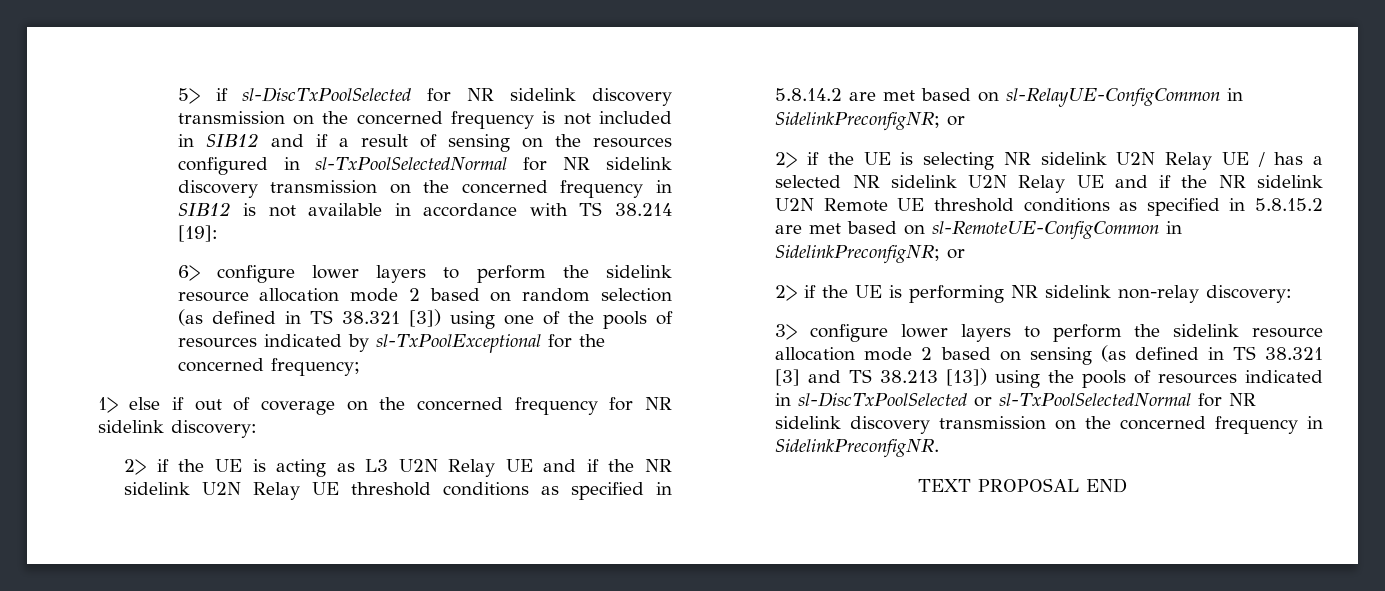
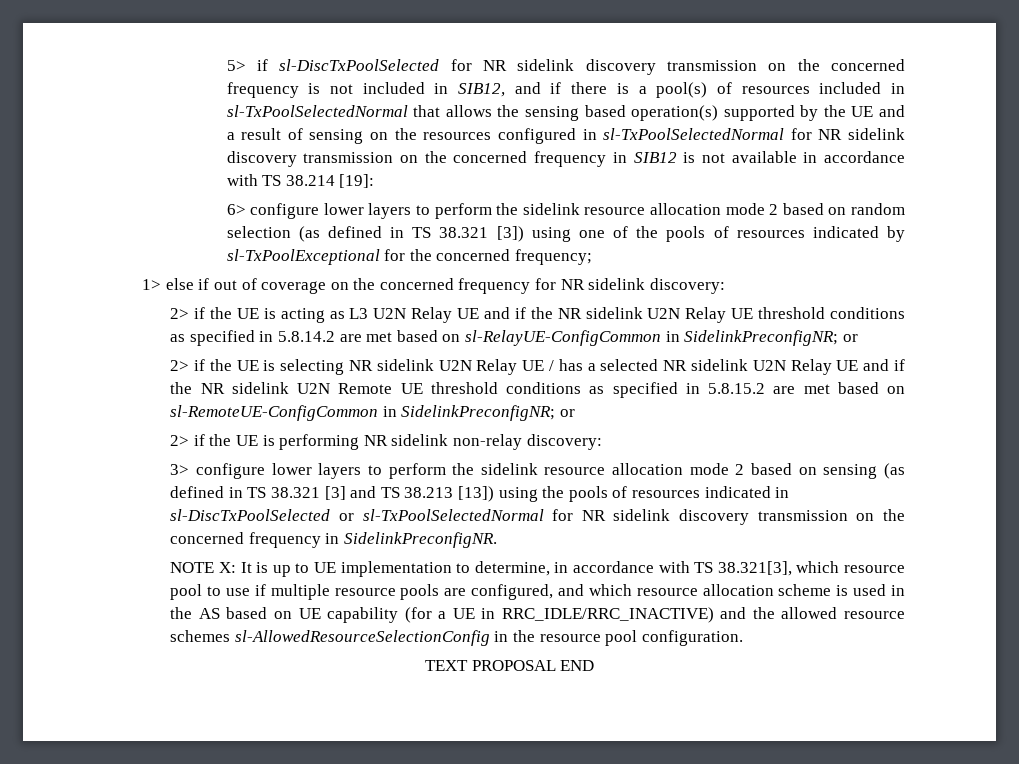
[205,133,328,147] SIB12 and if -> [458,82,906,98] [226,105,905,121] SIB12, and if there is a pool(s) of resources included in sl-TxPoolSelectedNormal that allows the sensing based operation(s) supported by the UE and
(940, 448) none -> [170,561,906,577] [170,584,906,600] [170,607,905,623] [170,630,743,646] // NOTE X: It is up to UE implementation to determine, in accordance with TS 38.321[3], which resource pool to use if multiple resource pools are configured, and which resource allocation scheme is used in the AS based on UE capability (for a UE in RRC_IDLE/RRC_INACTIVE) and the allowed resource schemes sl-AllowedResourceSelectionConfig in the resource pool configuration.

